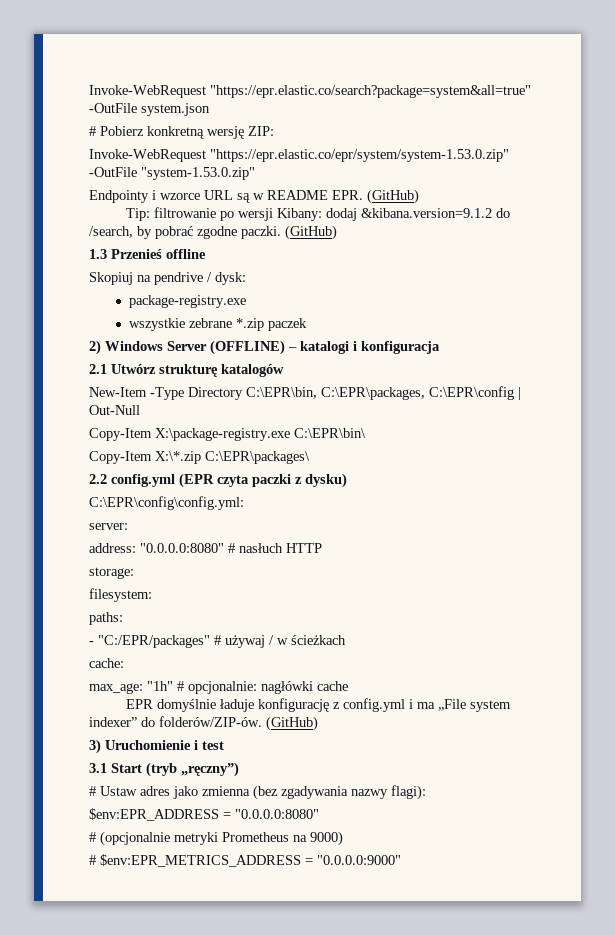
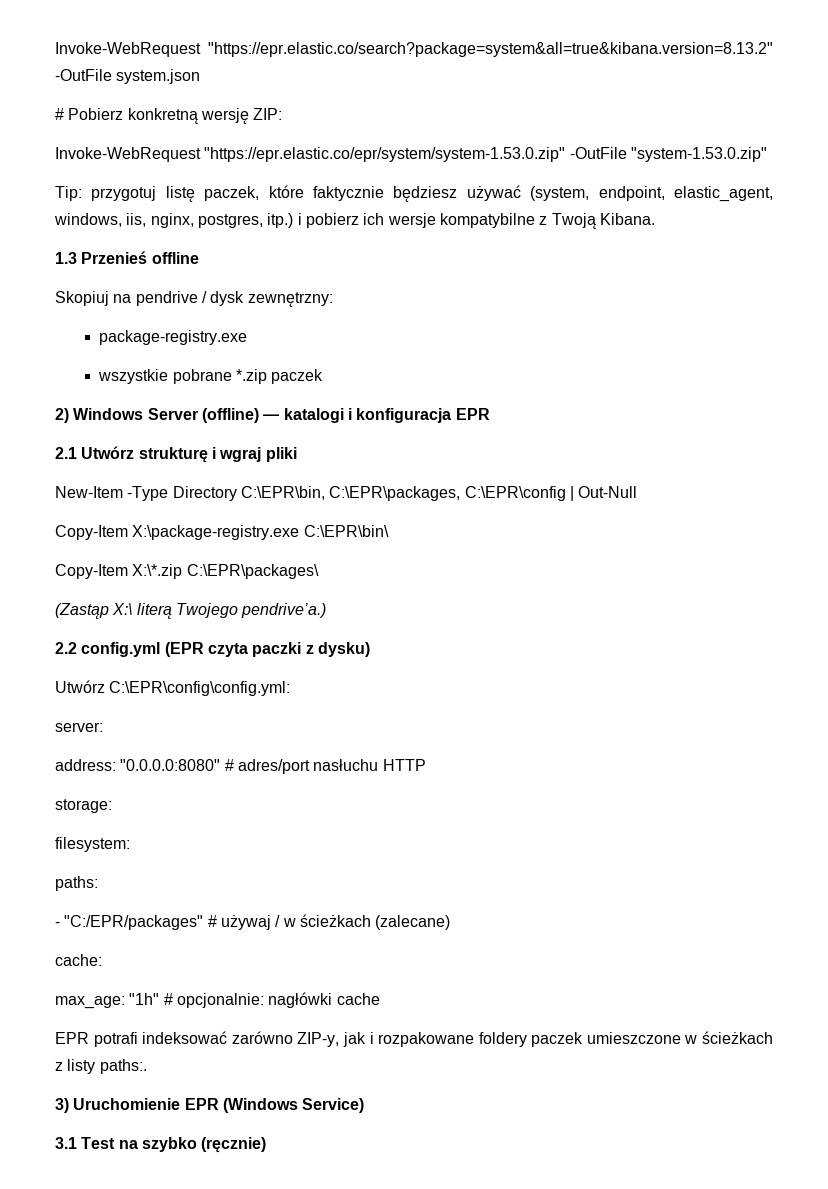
[89,85,531,98] Invoke-WebRequest "https://epr.elastic.co/search?package=system&all=true" -> [55,42,773,57] Invoke-WebRequest "https://epr.elastic.co/search?package=system&all=true&kibana.version=8.13.2"
[89,189,419,204] [126,207,511,221] [89,225,337,240] Endpointy i wzorce URL są w README EPR. (GitHub) // Tip: filtrowanie po wersji Kibany: dodaj &kibana.version=9.1.2 do /search, by pobrać zgodne paczki. (GitHub) -> [55,185,774,202] [54,213,655,229] Tip: przygotuj listę paczek, które faktycznie będziesz używać (system, endpoint, elastic_agent, windows, iis, nginx, postgres, itp.) i pobierz ich wersje kompatybilne z Twoją Kibana.
[215,272,246,285] dysk: -> [210,291,333,307] dysk zewnętrzny:
[188,318,232,328] zebrane -> [172,369,232,384] pobrane
[210,340,297,355] (OFFLINE) – -> [201,408,280,423] (offline) —
(440, 347) none -> [455,408,490,420] EPR
[221,364,284,377] katalogów -> [211,447,297,462] i wgraj pliki
(310, 457) none -> [55,603,327,619] // (Zastąp X:\ literą Twojego pendrive’a.)
(347, 480) none -> [55,680,105,693] Utwórz
[239,543,283,553] nasłuch -> [237,759,379,774] adres/port nasłuchu
(346, 640) none -> [375,915,451,930] (zalecane)
[157,698,512,712] [89,716,318,731] [89,739,224,754] [89,762,239,777] [89,785,426,800] [89,808,319,821] [89,831,343,846] [89,854,401,867] domyślnie ładuje konfigurację z config.yml i ma „File system indexer” do folderów/ZIP-ów. (GitHub) // 3) Uruchomienie i test // 3.1 Start (tryb „ręczny”) // # Ustaw adres jako zmienna (bez zgadywania nazwy flagi): // $env:EPR_ADDRESS = "0.0.0.0:8080" // # (opcjonalnie metryki Prometheus na 9000) // # $env:EPR_METRICS_ADDRESS = "0.0.0.0:9000" -> [93,1031,774,1047] [55,1059,147,1074] [55,1098,365,1113] [55,1137,267,1153] potrafi indeksować zarówno ZIP-y, jak i rozpakowane foldery paczek umieszczone w ścieżkach z listy paths:. // 3) Uruchomienie EPR (Windows Service) // 3.1 Test na szybko (ręcznie)

